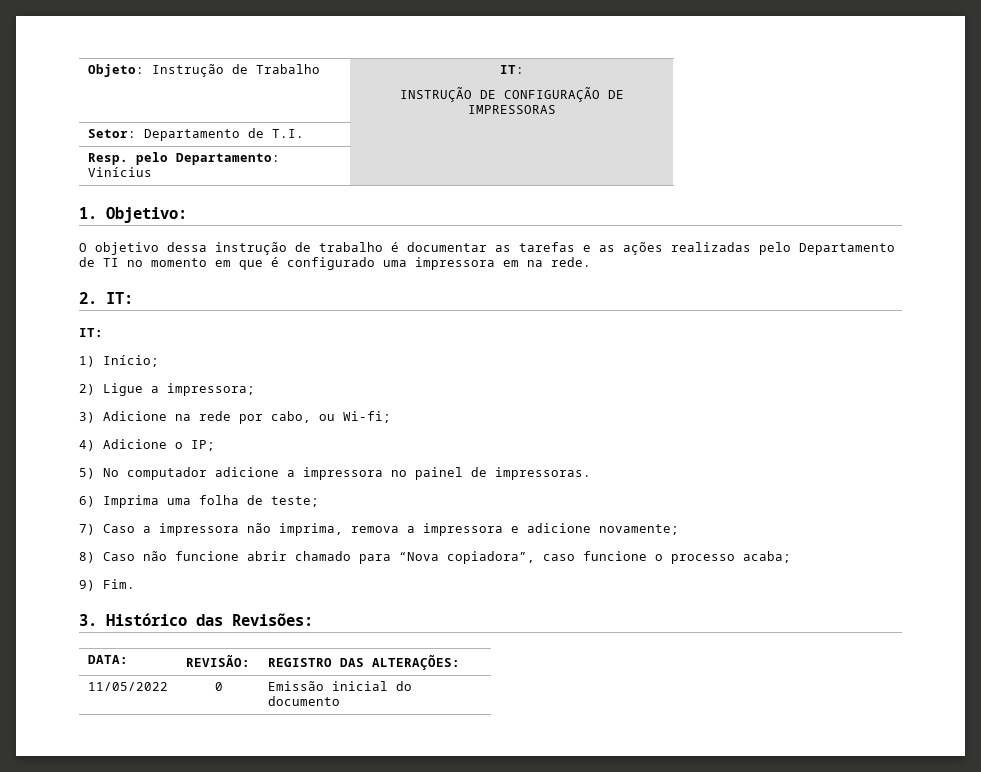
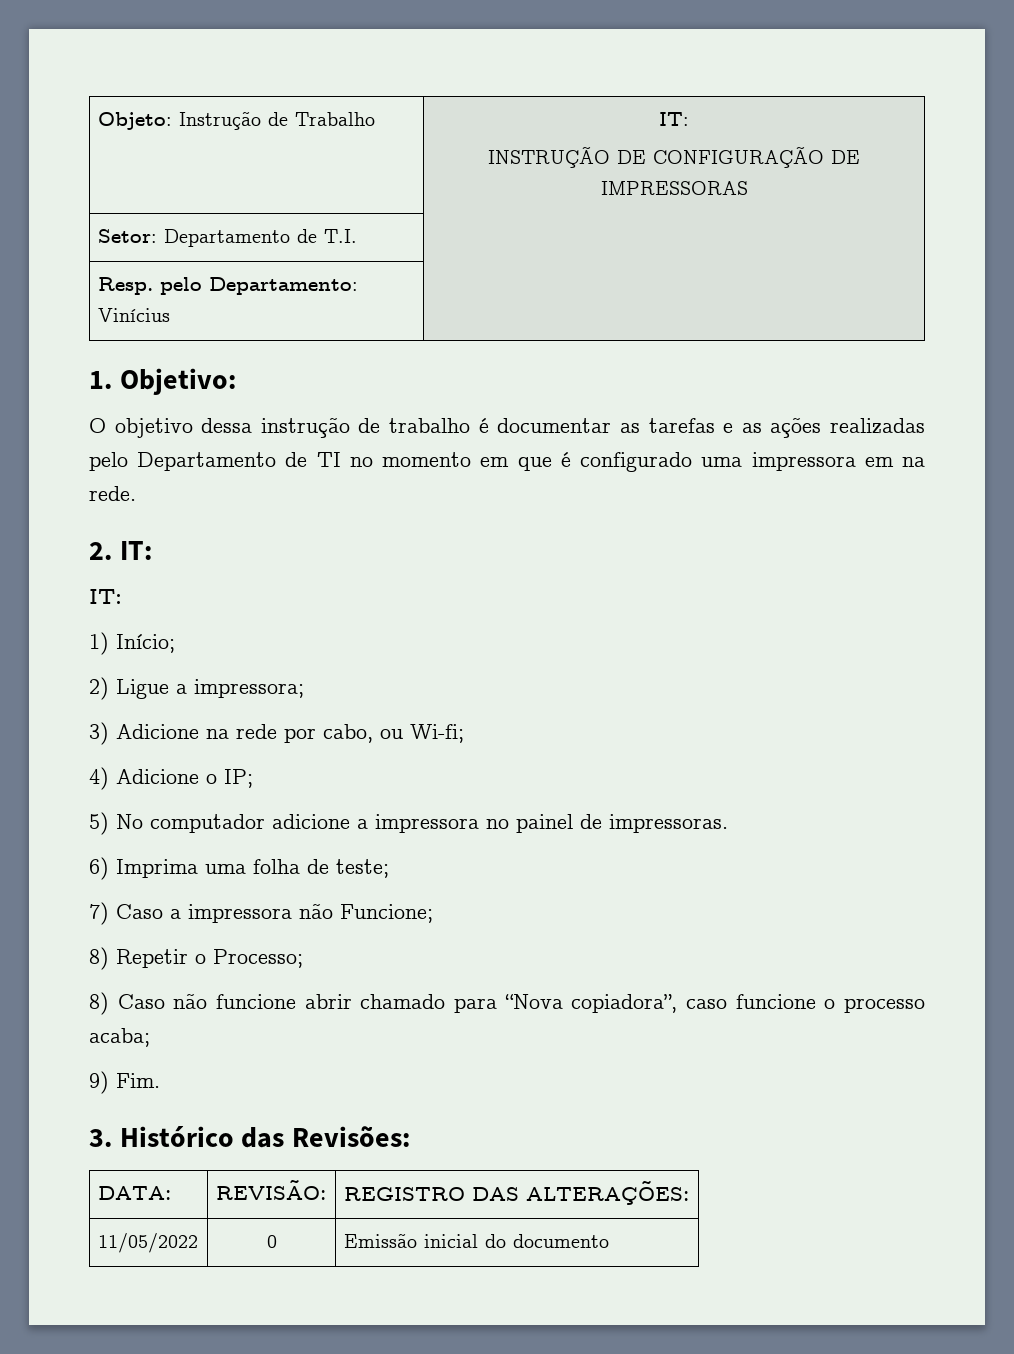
[279,523,679,536] imprima, remova a impressora e adicione novamente; -> [340,904,433,923] [89,947,303,970] Funcione; // 8) Repetir o Processo;

